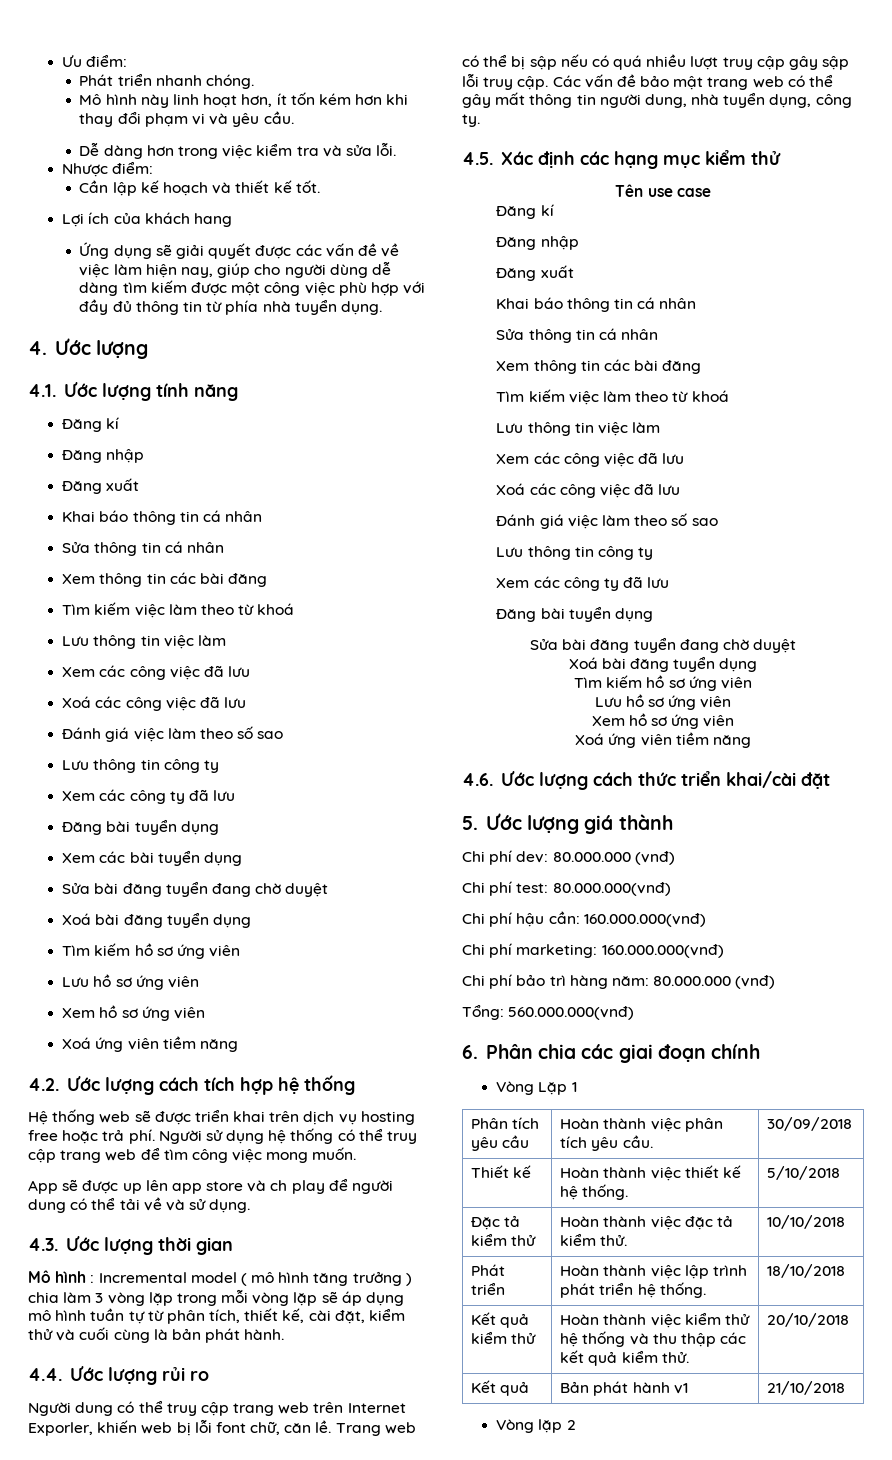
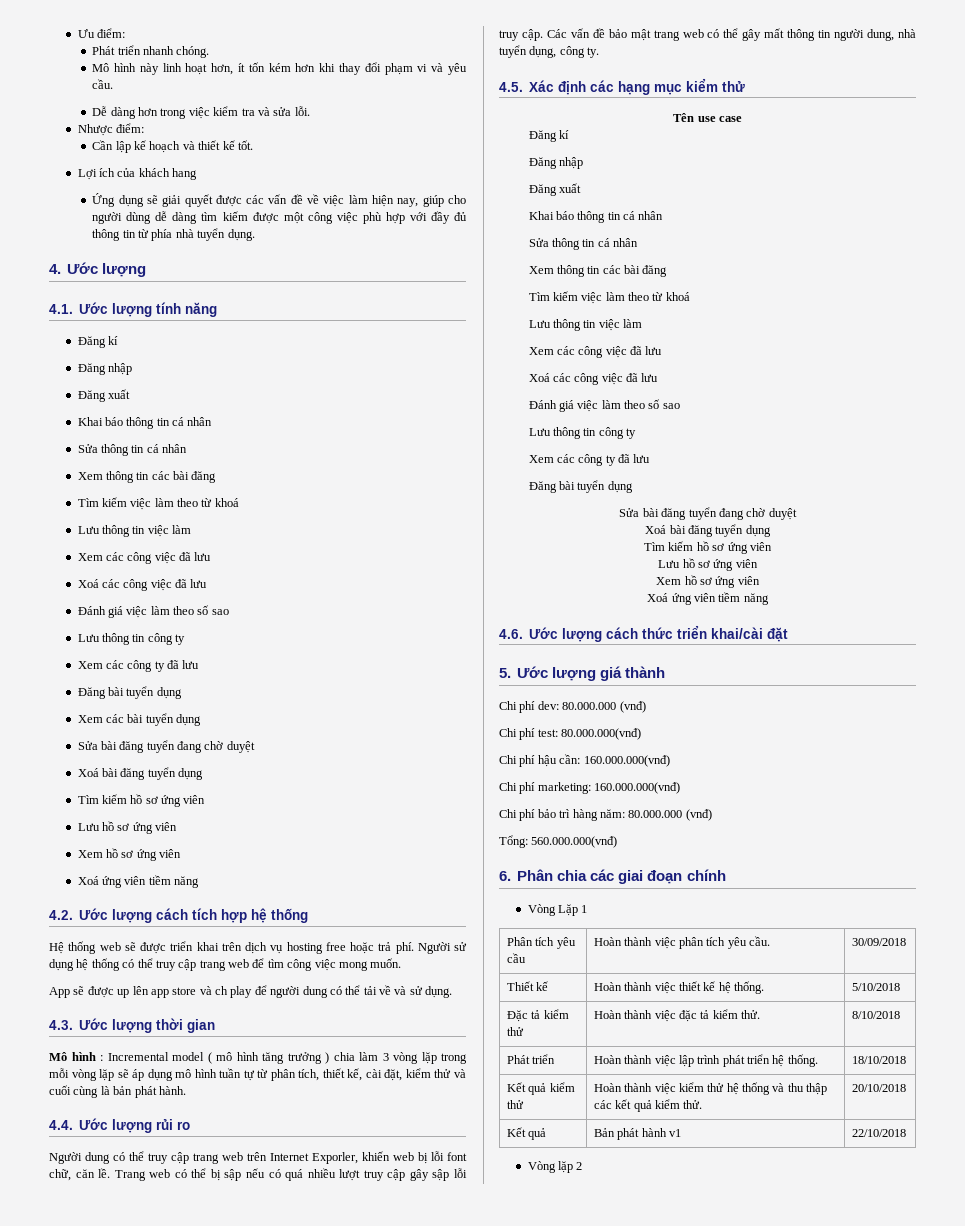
[767,1215,846,1229] 10/10/2018 -> [851,1011,900,1019] 8/10/2018
[767,1381,846,1395] 21/10/2018 -> [851,1129,906,1137] 22/10/2018

